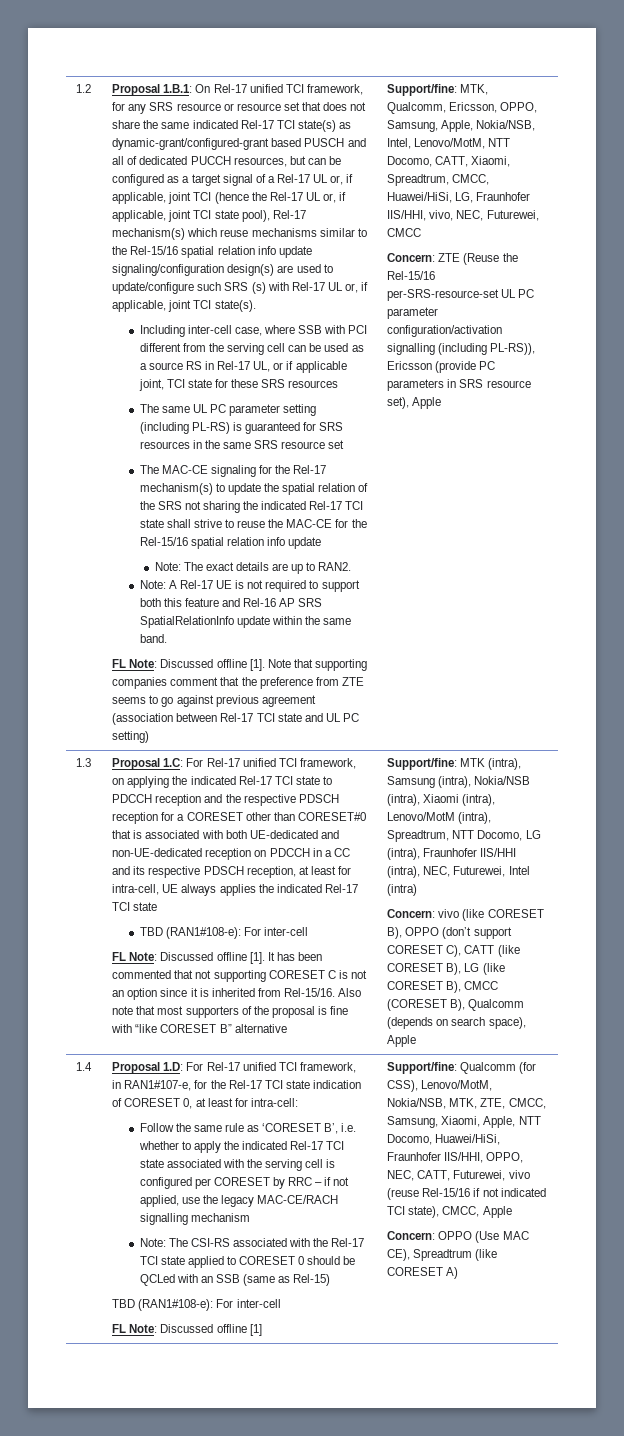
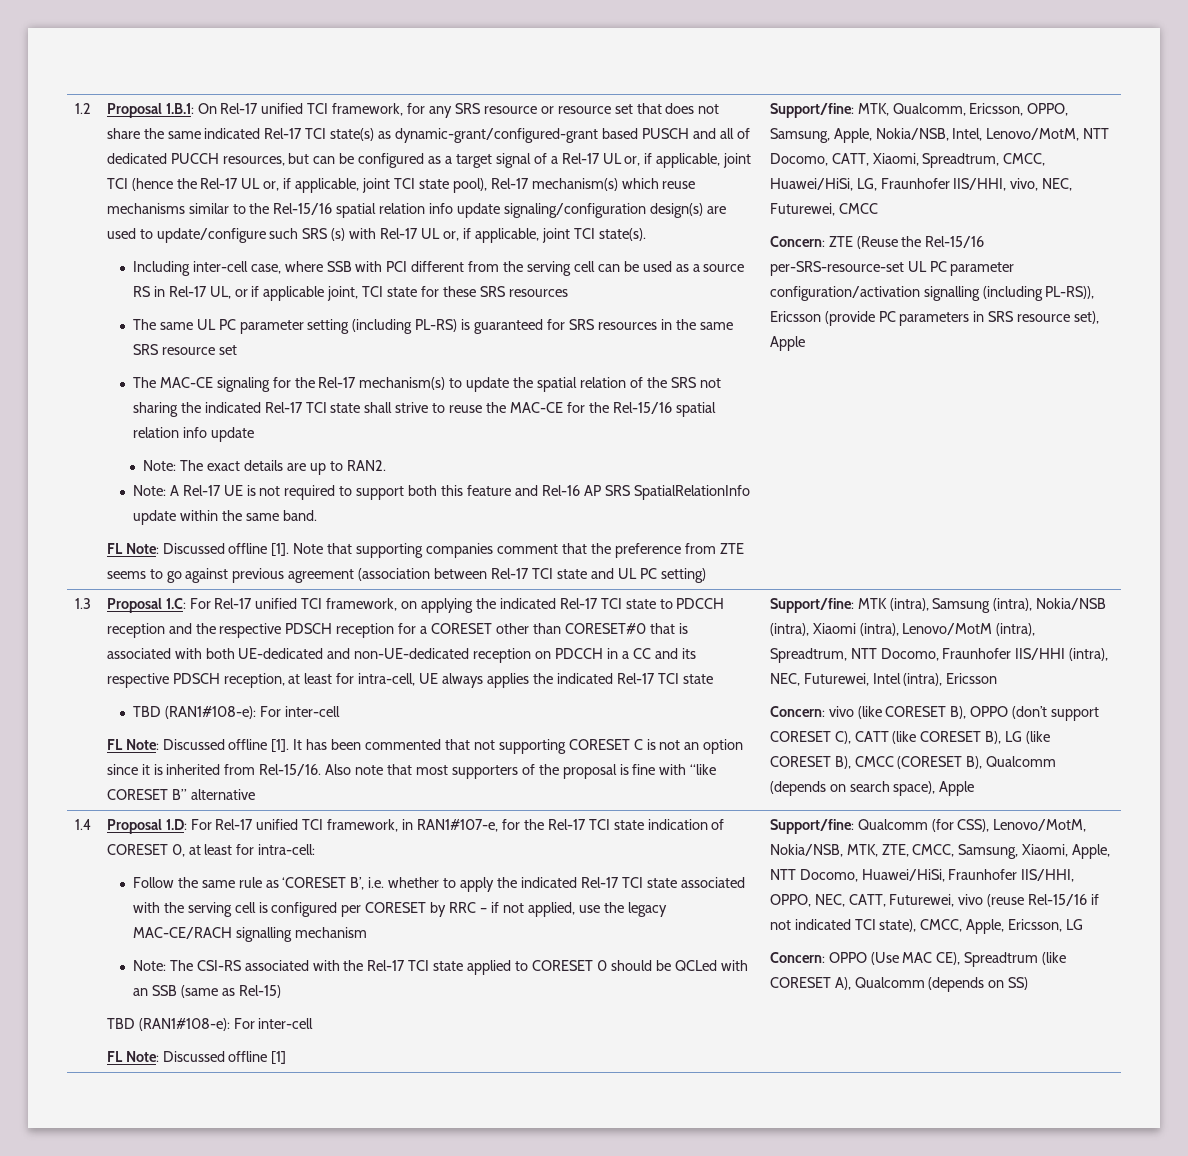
[525,830,541,839] [387,848,421,860] LG (intra), -> (939, 654) none
[387,884,418,896] (intra) -> [903,673,998,686] (intra), Ericsson
[482,1206,512,1218] Apple -> [966,919,1084,934] Apple, Ericsson, LG
[446,1267,459,1279] A) -> [834,977,1029,992] A), Qualcomm (depends on SS)

